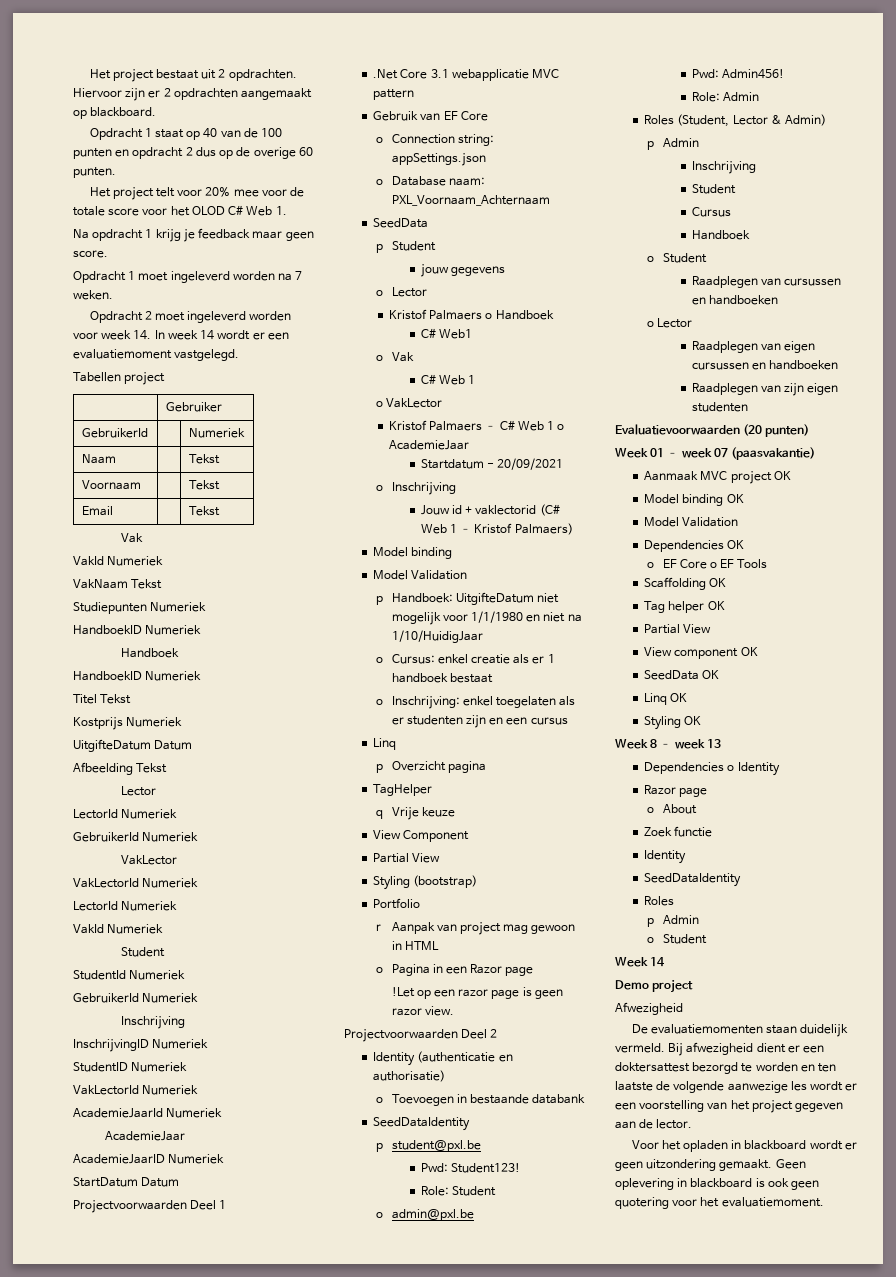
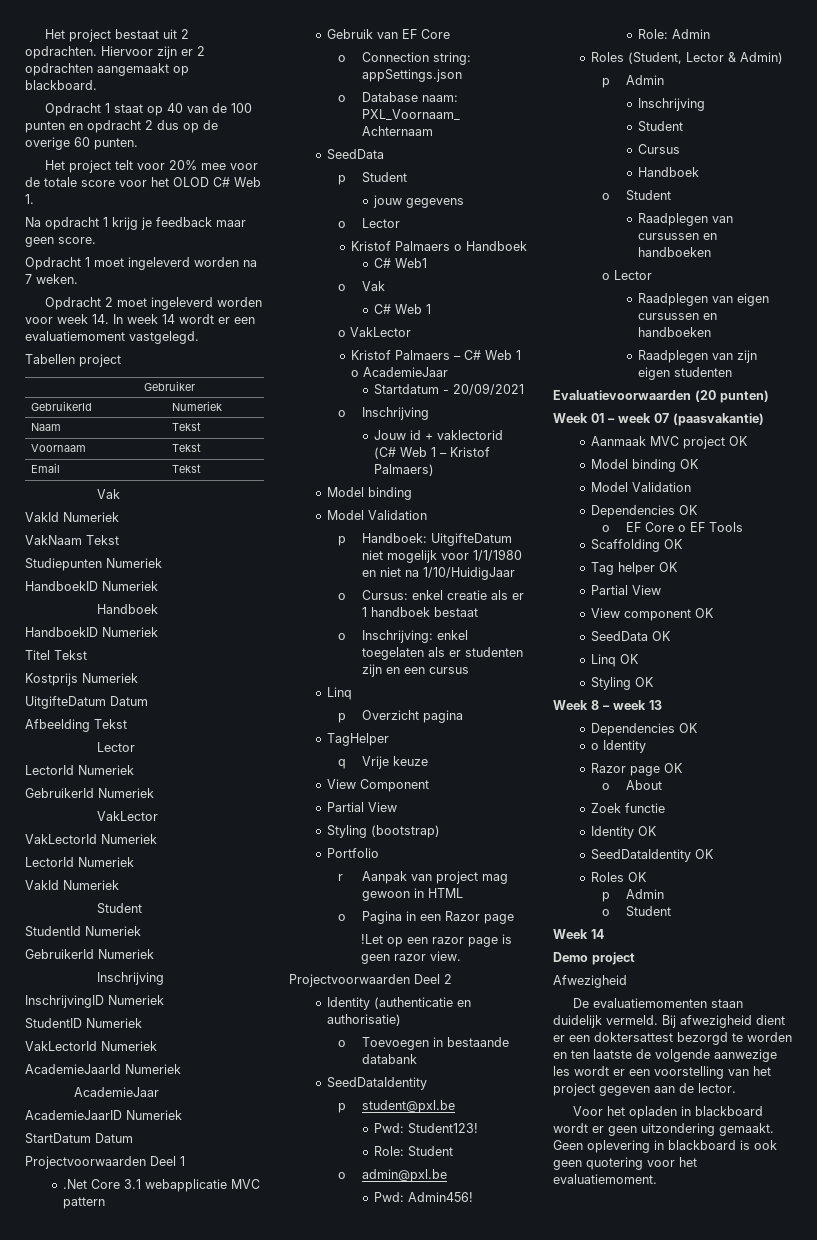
(725, 768) none -> [679,723,699,733] OK //
(708, 792) none -> [664,763,684,773] OK
[644,873,742,887] [644,896,675,906] // SeedDataIdentity // Roles -> [638,826,658,836] [591,849,715,862] [591,872,648,882] OK // SeedDataIdentity OK // Roles OK

